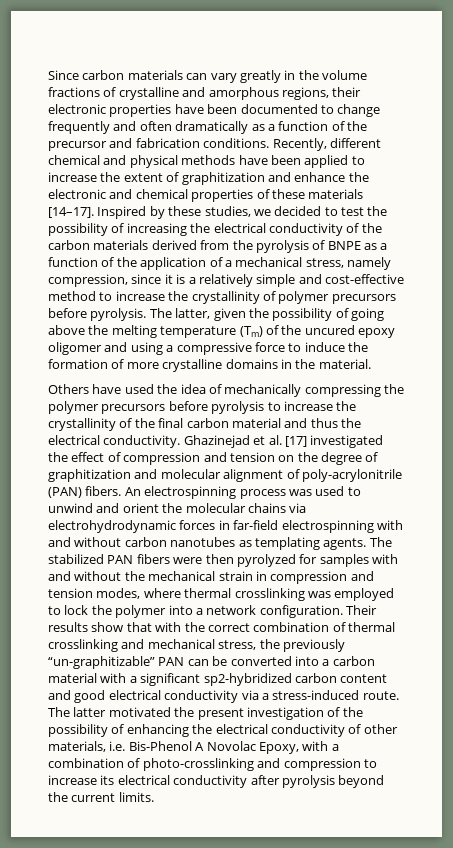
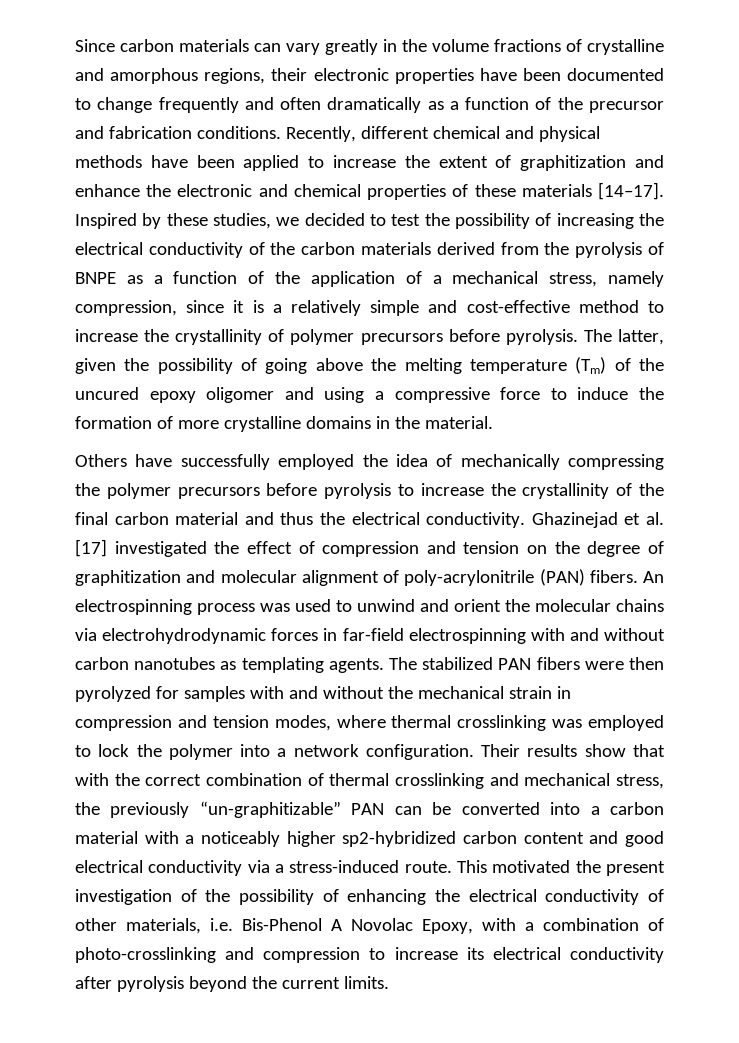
[124,384,154,394] used -> [180,454,355,470] successfully employed
[140,673,201,686] significant -> [200,831,336,847] noticeably higher
[48,707,107,717] The latter -> [456,860,487,873] This

